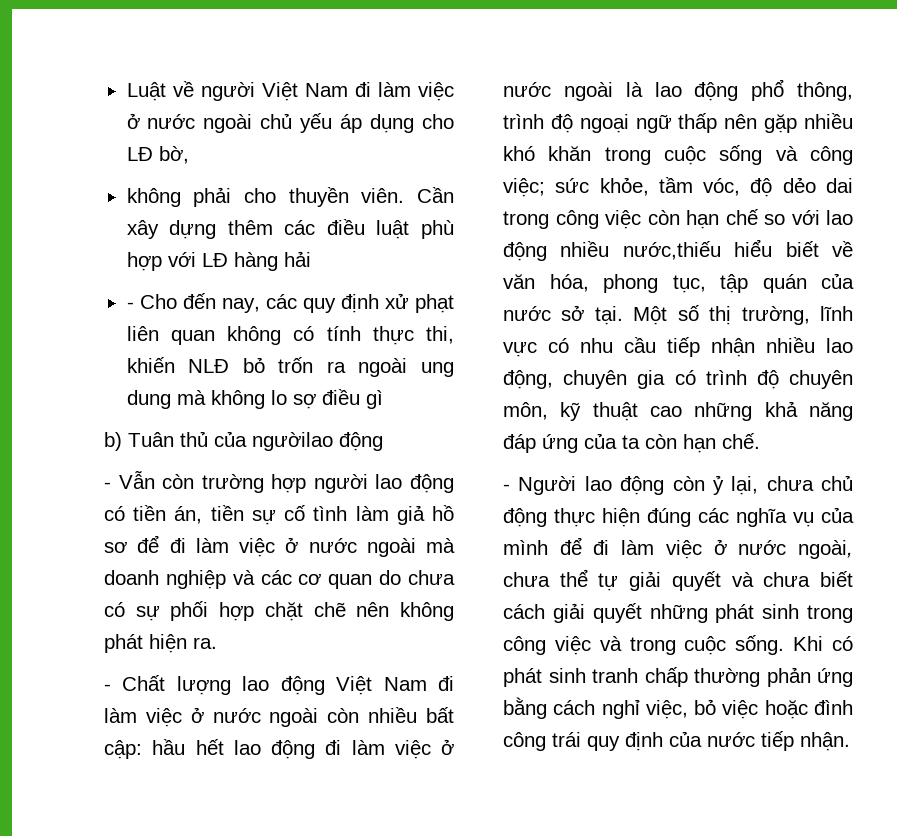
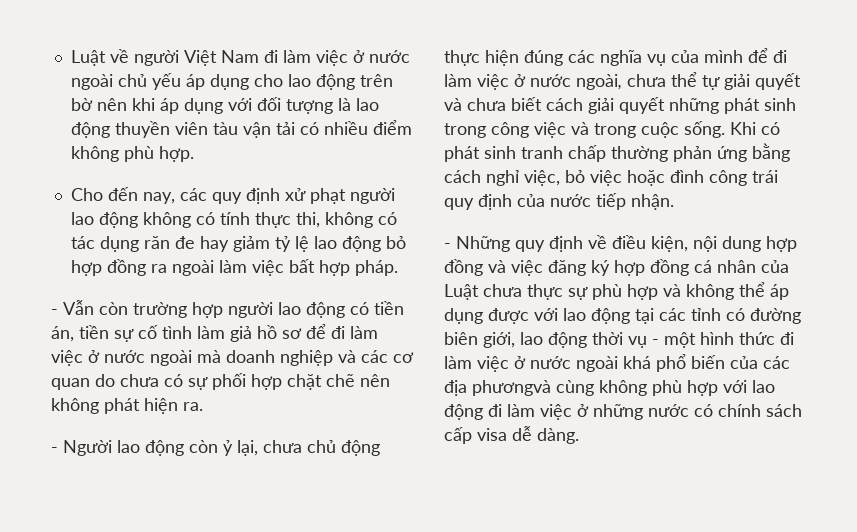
[126,146,189,164] [126,187,454,207] [126,219,454,239] [126,251,311,271] [126,302,134,309] LĐ bờ, // không phải cho thuyền viên. Cần xây dựng thêm các điều luật phù hợp với LĐ hàng hải // - -> [287,74,393,90] [70,97,379,114] [70,120,412,138] [70,146,194,162] lao động trên bờ nên khi áp dụng với đối tượng là lao động thuyền viên tàu vận tải có nhiều điểm không phù hợp. //
[126,326,215,345] liên quan -> [349,188,395,204] [70,212,138,228] người lao động
[126,357,454,377] [126,389,383,409] [104,431,383,451] khiến NLĐ bỏ trốn ra ngoài ung dung mà không lo sợ điều gì // b) Tuân thủ của ngườilao động -> [324,212,397,228] [70,236,406,252] [70,259,398,276] không có tác dụng răn đe hay giảm tỷ lệ lao động bỏ hợp đồng ra ngoài làm việc bất hợp pháp.
[104,675,454,695] [104,707,454,727] [104,739,454,759] [503,79,853,101] [503,113,853,133] [503,145,853,165] [503,177,853,197] [503,209,853,229] [503,239,853,261] [503,273,854,293] [503,305,853,325] [503,337,853,357] [503,370,853,389] [503,401,853,421] [503,433,760,453] // - Chất lượng lao động Việt Nam đi làm việc ở nước ngoài còn nhiều bất cập: hầu hết lao động đi làm việc ở nước ngoài là lao động phổ thông, trình độ ngoại ngữ thấp nên gặp nhiều khó khăn trong cuộc sống và công việc; sức khỏe, tầm vóc, độ dẻo dai trong công việc còn hạn chế so với lao động nhiều nước,thiếu hiểu biết về văn hóa, phong tục, tập quán của nước sở tại. Một số thị trường, lĩnh vực có nhu cầu tiếp nhận nhiều lao động, chuyên gia có trình độ chuyên môn, kỹ thuật cao những khả năng đáp ứng của ta còn hạn chế. -> (203, 406) none
(850, 741) none -> [444,235,797,252] [444,259,789,276] [444,282,789,300] [444,308,801,324] [444,332,794,348] [444,354,790,372] [444,380,775,396] [444,404,802,420] [444,426,579,444] // - Những quy định về điều kiện, nội dung hợp đồng và việc đăng ký hợp đồng cá nhân của Luật chưa thực sự phù hợp và không thể áp dụng được với lao động tại các tỉnh có đường biên giới, lao động thời vụ - một hình thức đi làm việc ở nước ngoài khá phổ biến của các địa phươngvà cùng không phù hợp với lao động đi làm việc ở những nước có chính sách cấp visa dễ dàng.

